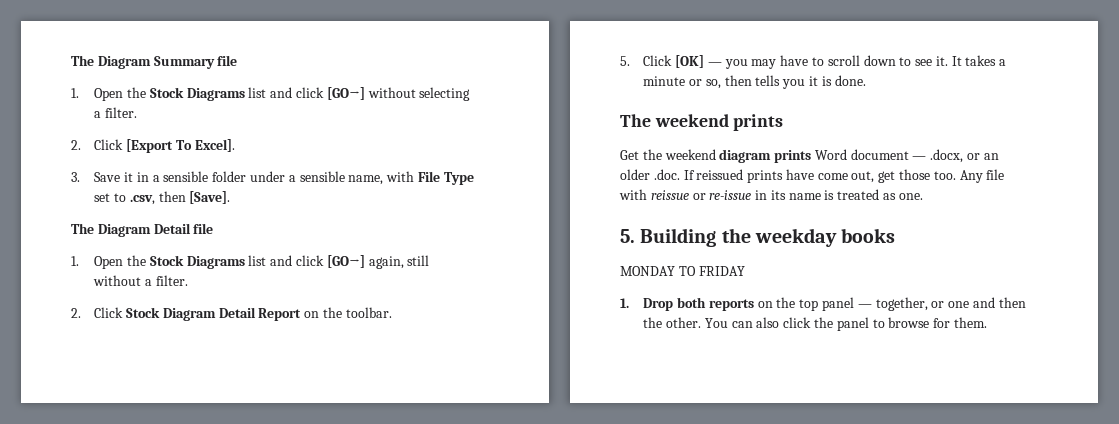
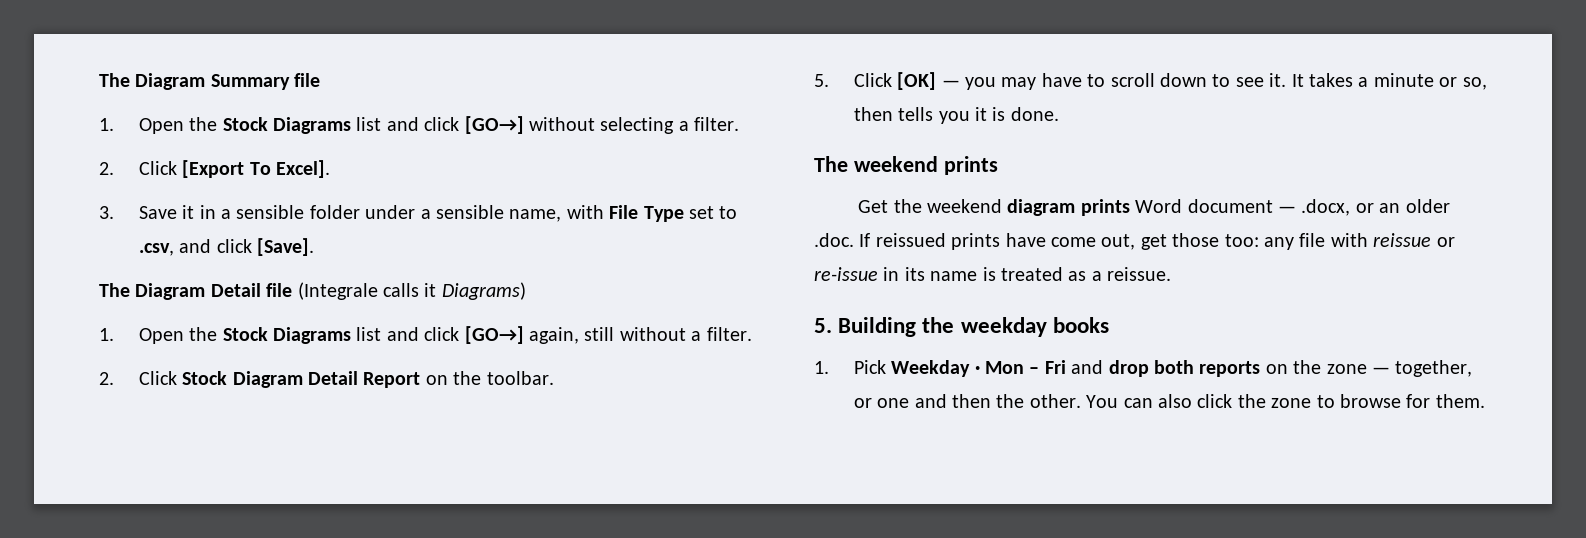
[158,191,186,202] then -> [179,239,252,253] and click
(214, 228) none -> [297,282,526,300] (Integrale calls it Diagrams)
[933,170,983,183] too. Any -> [1224,234,1294,250] too: any
[898,193,923,200] one. -> [1091,267,1172,281] a reissue.
[620,266,745,276] [620,298,674,311] MONDAY TO FRIDAY // 1. Drop -> [814,360,1149,377] 1. Pick Weekday · Mon – Fri and drop
[799,297,854,311] top panel -> [1326,364,1367,374] zone
[836,317,869,331] panel -> [1271,398,1312,408] zone

